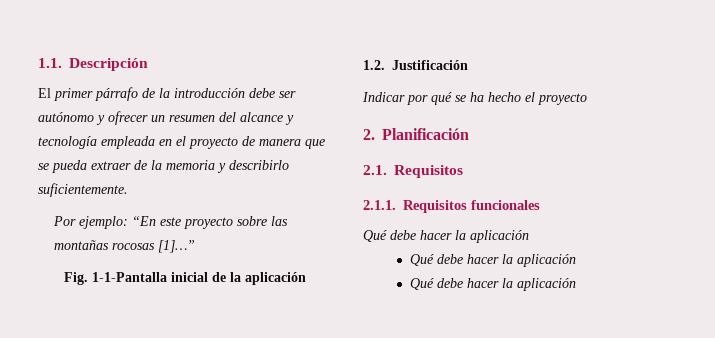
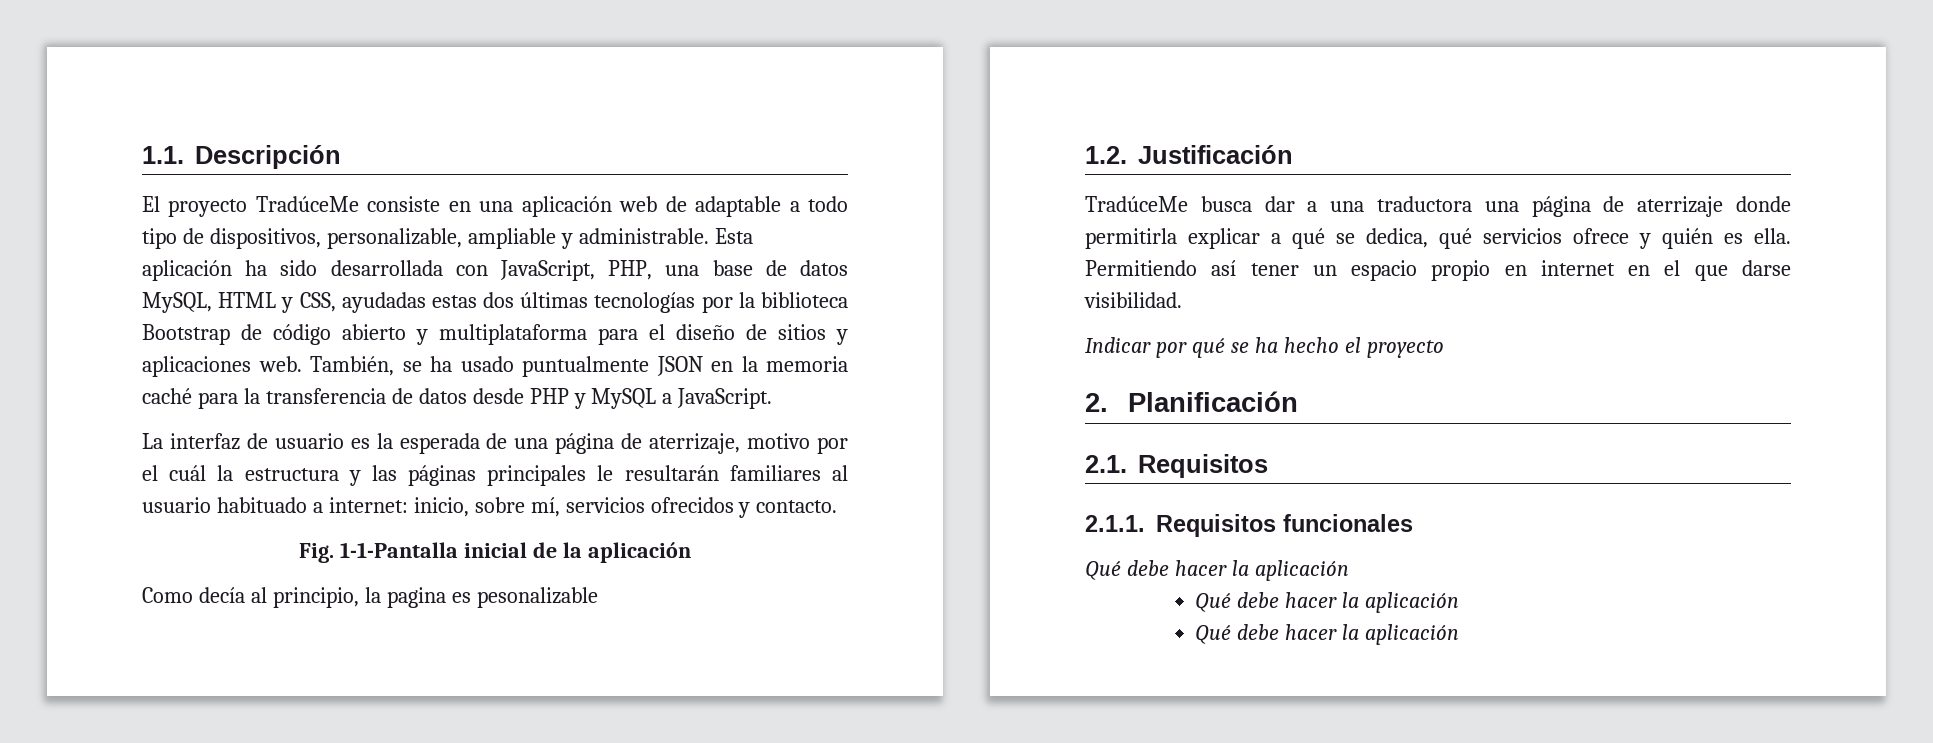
[54,87,296,101] [38,111,294,125] [38,136,325,149] [38,160,289,173] [38,183,128,197] [52,216,288,229] [53,240,195,253] primer párrafo de la introducción debe ser autónomo y ofrecer un resumen del alcance y tecnología empleada en el proyecto de manera que se pueda extraer de la memoria y describirlo suficientemente. // Por ejemplo: “En este proyecto sobre las montañas rocosas [1]…” -> [168,196,849,217] [142,228,753,249] [142,260,849,281] [142,292,848,313] [142,324,848,345] [142,356,848,377] [142,388,773,409] [142,433,848,454] [142,465,848,486] [142,497,838,518] proyecto TradúceMe consiste en una aplicación web de adaptable a todo tipo de dispositivos, personalizable, ampliable y administrable. Esta aplicación ha sido desarrollada con JavaScript, PHP, una base de datos MySQL, HTML y CSS, ayudadas estas dos últimas tecnologías por la biblioteca Bootstrap de código abierto y multiplataforma para el diseño de sitios y aplicaciones web. También, se ha usado puntualmente JSON en la memoria caché para la transferencia de datos desde PHP y MySQL a JavaScript. // La interfaz de usuario es la esperada de una página de aterrizaje, motivo por el cuál la estructura y las páginas principales le resultarán familiares al usuario habituado a internet: inicio, sobre mí, servicios ofrecidos y contacto.
[363,60,468,70] 1.2. Justificación -> [142,587,598,608] [1085,145,1293,164] [1085,196,1791,217] [1085,228,1791,249] [1085,260,1791,281] [1084,292,1182,308] Como decía al principio, la pagina es pesonalizable // 1.2. Justificación // TradúceMe busca dar a una traductora una página de aterrizaje donde permitirla explicar a qué se dedica, qué servicios ofrece y quién es ella. Permitiendo así tener un espacio propio en internet en el que darse visibilidad.

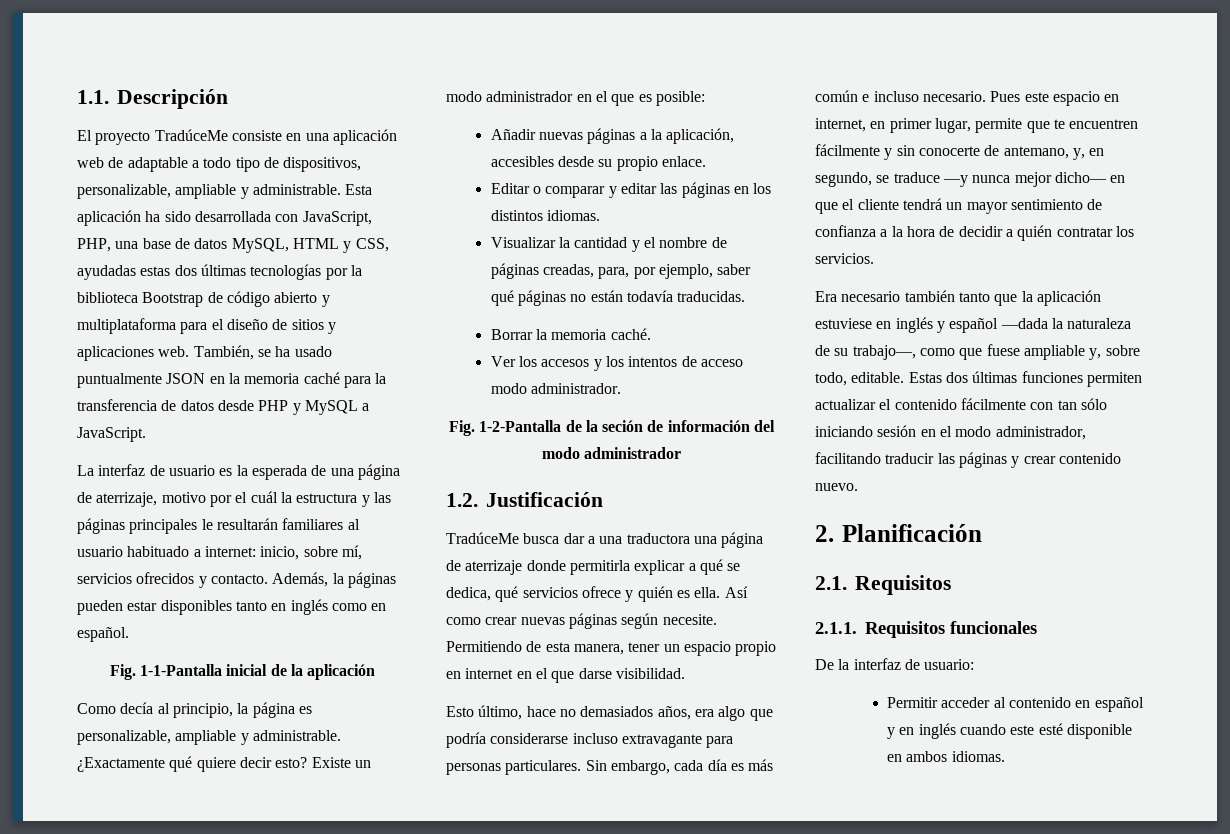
(838, 506) none -> [272,572,396,588] [77,599,387,615] [77,627,129,642] Además, la páginas pueden estar disponibles tanto en inglés como en español.
[386,587,598,608] pagina es pesonalizable -> [252,702,312,718] [77,730,341,745] [77,756,371,772] [446,91,705,106] [490,128,735,144] [490,156,707,171] [490,182,772,198] [490,210,601,221] [490,237,727,252] [490,263,752,279] [490,290,746,306] [490,328,651,340] [490,356,744,371] [490,383,622,394] [448,420,776,436] [541,447,682,459] página es personalizable, ampliable y administrable. ¿Exactamente qué quiere decir esto? Existe un modo administrador en el que es posible: // Añadir nuevas páginas a la aplicación, accesibles desde su propio enlace. // Editar o comparar y editar las páginas en los distintos idiomas. // Visualizar la cantidad y el nombre de páginas creadas, para, por ejemplo, saber qué páginas no están todavía traducidas. // Borrar la memoria caché. // Ver los accesos y los intentos de acceso modo administrador. // Fig. 1-2-Pantalla de la seción de información del modo administrador
[1085,260,1237,276] Permitiendo así -> [724,586,748,598] [446,613,717,629] [446,641,624,655] Así como crear nuevas páginas según necesite. Permitiendo de esta manera,
[1085,337,1444,358] Indicar por qué se ha hecho el proyecto -> [446,705,773,721] [446,732,734,748] [446,759,774,775] [815,90,1120,106] [815,118,1139,133] [815,144,1105,160] [815,172,1126,187] [815,198,1103,214] [815,225,1134,241] [815,253,874,264] [815,290,1101,306] [815,317,1132,333] [815,344,1140,360] [815,371,1142,387] [815,398,1107,410] [815,425,1086,440] [815,452,1121,468] [815,483,858,491] Esto último, hace no demasiados años, era algo que podría considerarse incluso extravagante para personas particulares. Sin embargo, cada día es más común e incluso necesario. Pues este espacio en internet, en primer lugar, permite que te encuentren fácilmente y sin conocerte de antemano, y, en segundo, se traduce —y nunca mejor dicho— en que el cliente tendrá un mayor sentimiento de confianza a la hora de decidir a quién contratar los servicios. // Era necesario también tanto que la aplicación estuviese en inglés y español —dada la naturaleza de su trabajo—, como que fuese ampliable y, sobre todo, editable. Estas dos últimas funciones permiten actualizar el contenido fácilmente con tan sólo iniciando sesión en el modo administrador, facilitando traducir las páginas y crear contenido nuevo.
[1085,560,1349,581] [1195,592,1460,613] [1195,624,1460,645] Qué debe hacer la aplicación // Qué debe hacer la aplicación // Qué debe hacer la aplicación -> [815,658,975,670] [887,697,1144,712] [887,723,1132,739] [887,751,1005,762] De la interfaz de usuario: // Permitir acceder al contenido en español y en inglés cuando este esté disponible en ambos idiomas.

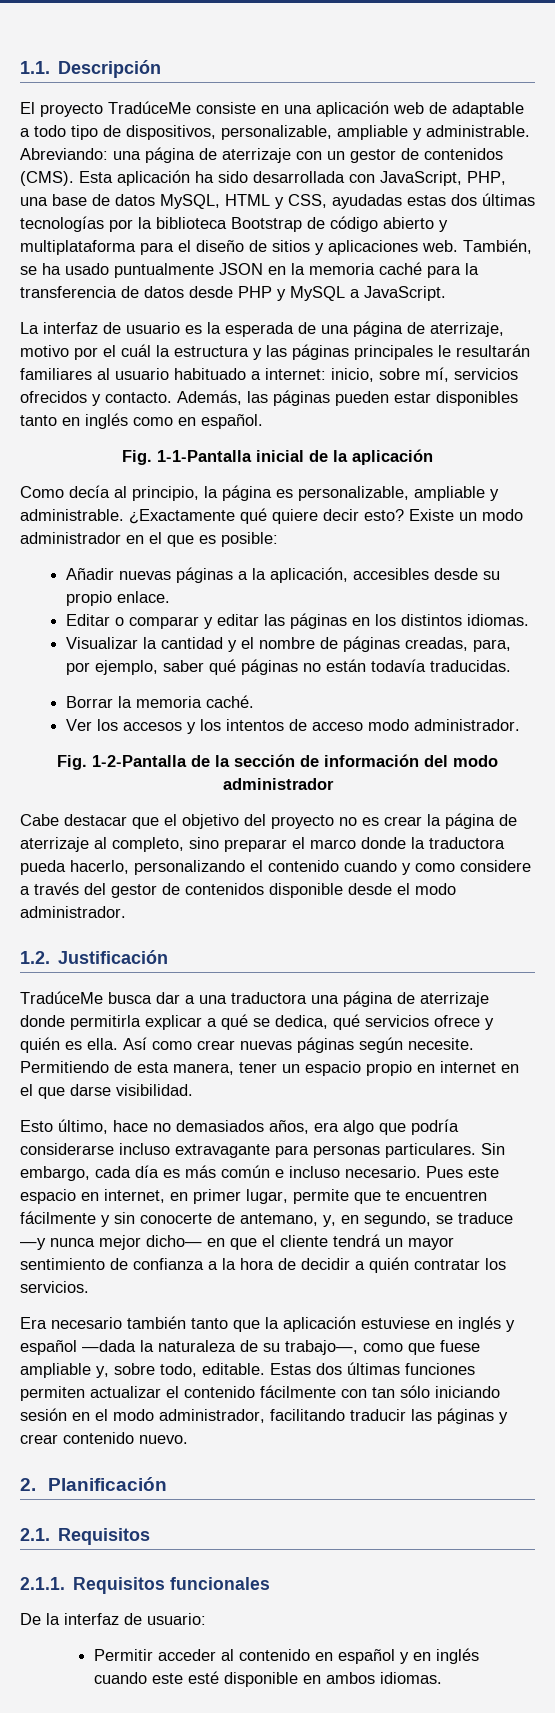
(341, 189) none -> [20,147,503,163] [20,171,74,186] Abreviando: una página de aterrizaje con un gestor de contenidos (CMS).
[332,573,344,584] la -> [247,391,268,403] las
[602,420,644,432] seción -> [234,754,295,767] sección
(682, 453) none -> [20,813,517,829] [20,837,505,852] [20,860,531,875] [20,882,456,898] [20,906,126,918] // Cabe destacar que el objetivo del proyecto no es crear la página de aterrizaje al completo, sino preparar el marco donde la traductora pueda hacerlo, personalizando el contenido cuando y como considere a través del gestor de contenidos disponible desde el modo administrador.

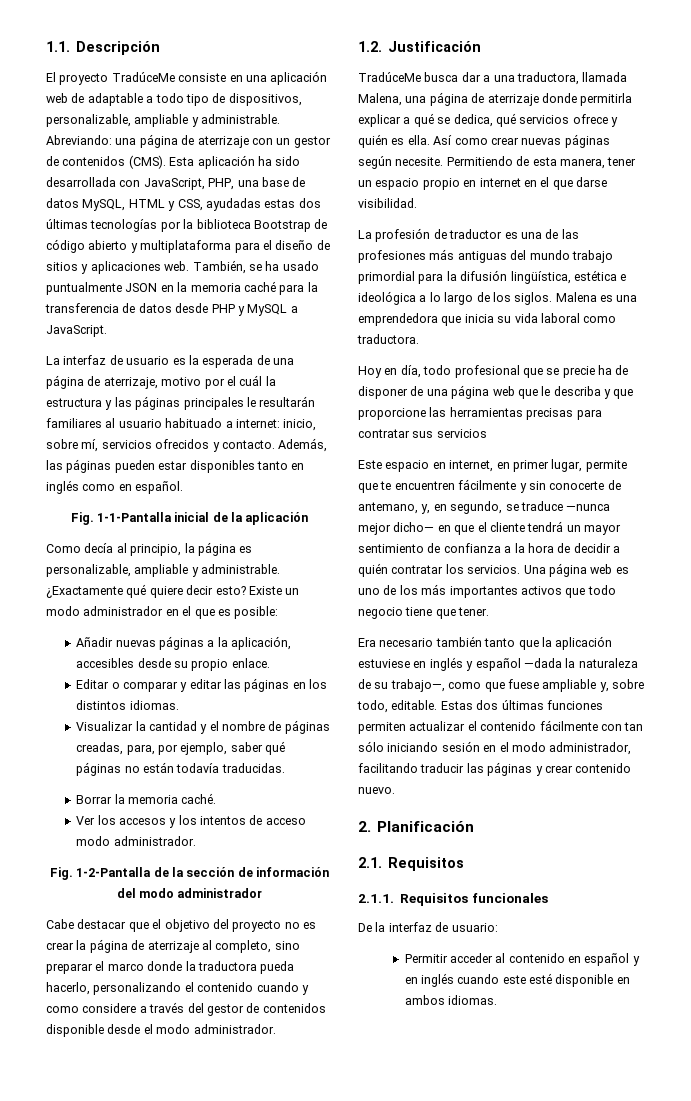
[231,992,307,1004] traductora -> [516,72,628,85] [358,93,402,106] traductora, llamada Malena,
[20,1119,459,1135] [20,1143,505,1158] [20,1165,499,1181] Esto último, hace no demasiados años, era algo que podría considerarse incluso extravagante para personas particulares. Sin embargo, cada día es más común e incluso necesario. Pues este -> [358,228,579,242] [358,249,613,263] [358,270,627,284] [358,291,638,305] [358,313,617,326] [357,334,419,344] [358,365,629,378] [358,385,634,399] [358,407,602,420] [358,429,487,438] [358,460,382,469] La profesión de traductor es una de las profesiones más antiguas del mundo trabajo primordial para la difusión lingüística, estética e ideológica a lo largo de los siglos. Malena es una emprendedora que inicia su vida laboral como traductora. // Hoy en día, todo profesional que se precie ha de disponer de una página web que le describa y que proporcione las herramientas precisas para contratar sus servicios // Este
[20,1238,95,1250] —y nunca -> [566,504,611,511] —nunca
(89, 1287) none -> [523,563,629,577] [358,584,616,598] [358,607,490,619] Una página web es uno de los más importantes activos que todo negocio tiene que tener.

